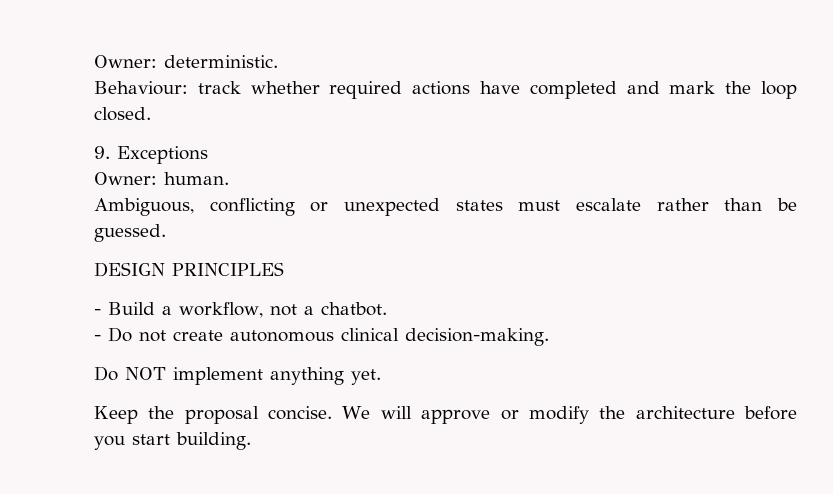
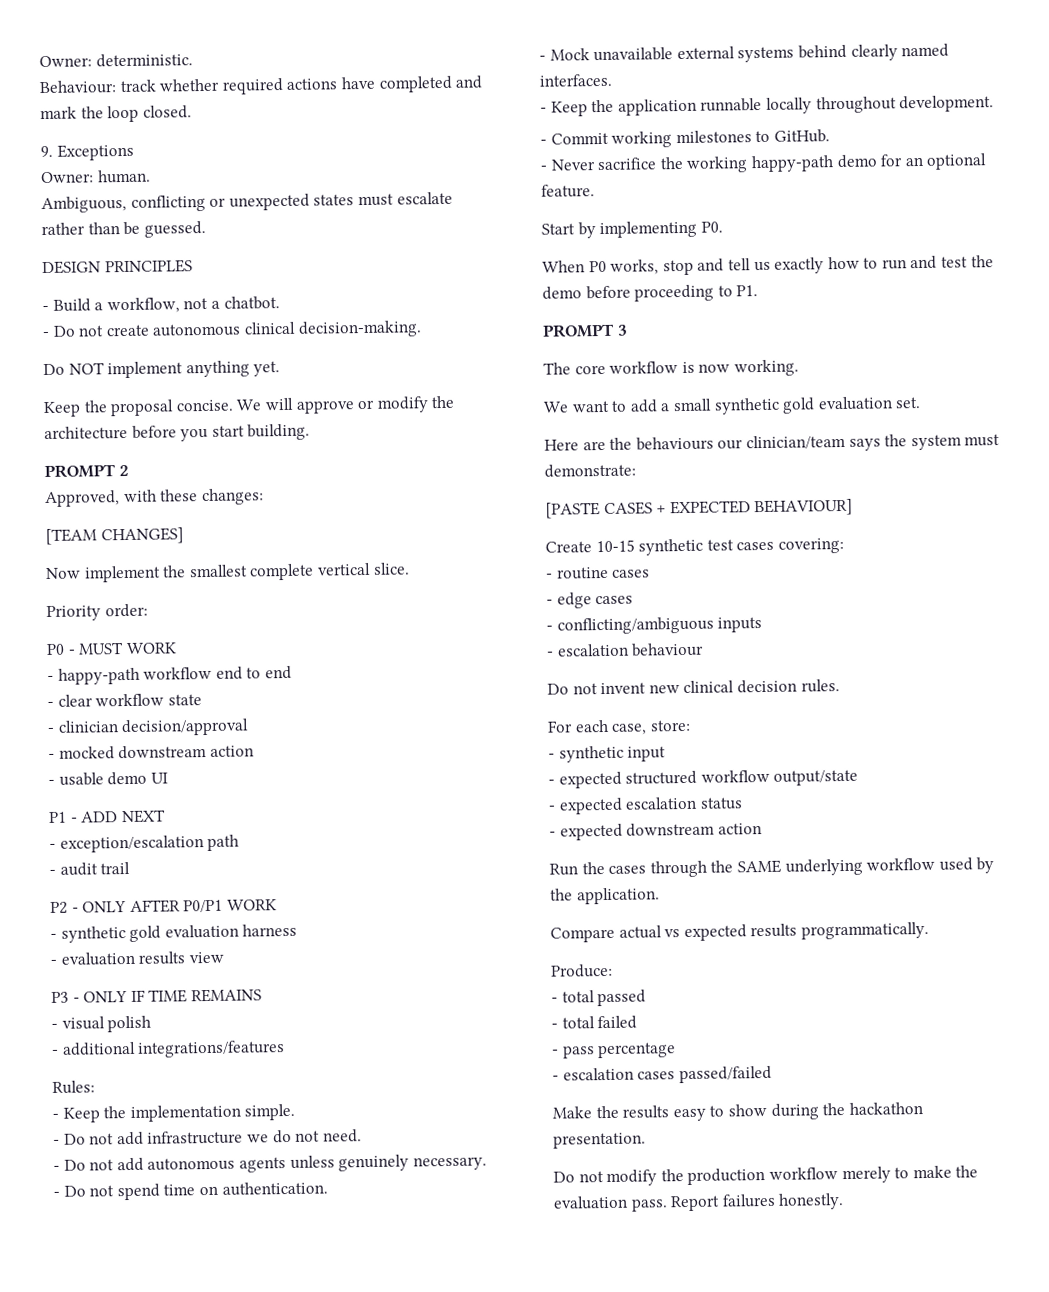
(251, 441) none -> [44,464,129,479] [45,488,264,508] [45,527,184,546] [45,562,410,583] [46,603,148,622] [46,642,177,656] [47,665,292,685] [47,693,202,707] [47,718,250,737] [48,744,254,760] [48,771,168,786] [49,809,166,824] [49,834,240,853] [49,861,131,876] [50,899,277,914] [50,923,298,943] [50,951,224,966] [51,988,262,1003] [51,1015,152,1033] [52,1040,286,1058] [52,1080,95,1094] [52,1103,296,1123] [53,1129,362,1146] [53,1154,487,1173] [53,1181,328,1201] [539,43,950,63] [539,73,612,87] [540,95,995,117] [540,129,830,148] [540,153,988,173] [541,184,595,198] [541,220,723,239] [542,255,994,276] [542,284,759,302] [542,323,628,338] [543,359,799,377] [543,396,922,415] [544,434,1001,451] [544,463,636,478] [545,498,854,519] [545,537,844,556] [546,566,651,580] [546,592,634,609] [546,616,763,635] [547,642,705,657] [547,679,840,695] [547,719,691,735] [548,745,667,763] [548,769,859,789] [549,796,743,815] [549,822,762,841] [549,857,995,878] [550,887,660,905] [550,921,929,943] [551,963,613,978] [551,989,647,1007] [551,1015,638,1030] [552,1042,677,1059] [552,1065,772,1084] [552,1102,923,1122] [553,1132,646,1149] [553,1165,979,1187] [553,1193,845,1212] // PROMPT 2 // Approved, with these changes: // [TEAM CHANGES] // Now implement the smallest complete vertical slice. // Priority order: // P0 - MUST WORK // - happy-path workflow end to end // - clear workflow state // - clinician decision/approval // - mocked downstream action // - usable demo UI // P1 - ADD NEXT // - exception/escalation path // - audit trail // P2 - ONLY AFTER P0/P1 WORK // - synthetic gold evaluation harness // - evaluation results view // P3 - ONLY IF TIME REMAINS // - visual polish // - additional integrations/features // Rules: // - Keep the implementation simple. // - Do not add infrastructure we do not need. // - Do not add autonomous agents unless genuinely necessary. // - Do not spend time on authentication. // - Mock unavailable external systems behind clearly named interfaces. // - Keep the application runnable locally throughout development. // - Commit working milestones to GitHub. // - Never sacrifice the working happy-path demo for an optional feature. // Start by implementing P0. // When P0 works, stop and tell us exactly how to run and test the demo before proceeding to P1. // PROMPT 3 // The core workflow is now working. // We want to add a small synthetic gold evaluation set. // Here are the behaviours our clinician/team says the system must demonstrate: // [PASTE CASES + EXPECTED BEHAVIOUR] // Create 10-15 synthetic test cases covering: // - routine cases // - edge cases // - conflicting/ambiguous inputs // - escalation behaviour // Do not invent new clinical decision rules. // For each case, store: // - synthetic input // - expected structured workflow output/state // - expected escalation status // - expected downstream action // Run the cases through the SAME underlying workflow used by the application. // Compare actual vs expected results programmatically. // Produce: // - total passed // - total failed // - pass percentage // - escalation cases passed/failed // Make the results easy to show during the hackathon presentation. // Do not modify the production workflow merely to make the evaluation pass. Report failures honestly.

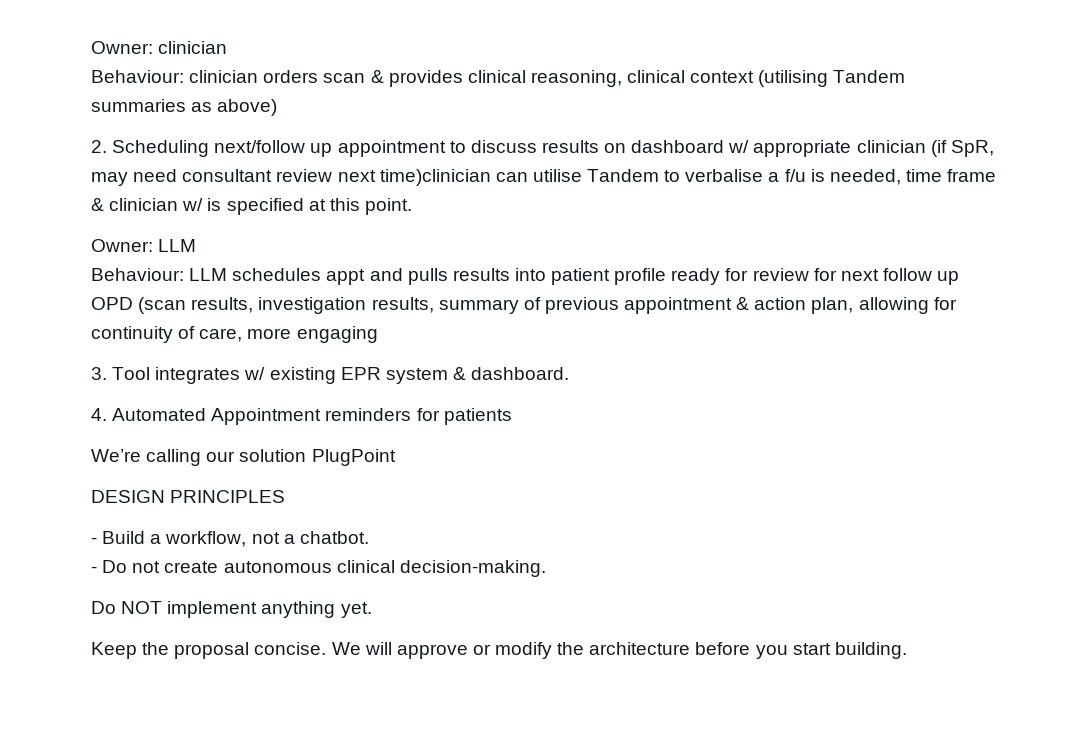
[39,53,193,68] [39,75,483,95] [40,105,192,123] [40,143,134,161] [41,169,151,184] [41,191,453,214] [41,220,206,238] Owner: deterministic. // Behaviour: track whether required actions have completed and mark the loop closed. // 9. Exceptions // Owner: human. // Ambiguous, conflicting or unexpected states must escalate rather than be guessed. -> [91,41,228,54] [91,70,906,87] [91,99,278,116] [91,140,994,157] [91,169,997,186] [91,198,412,215] [91,239,197,252] [91,268,960,285] [91,297,957,314] [91,326,378,343] [91,367,570,384] [91,408,512,425] [91,449,396,466] Owner: clinician // Behaviour: clinician orders scan & provides clinical reasoning, clinical context (utilising Tandem summaries as above) // 2. Scheduling next/follow up appointment to discuss results on dashboard w/ appropriate clinician (if SpR, may need consultant review next time)clinician can utilise Tandem to verbalise a f/u is needed, time frame & clinician w/ is specified at this point. // Owner: LLM // Behaviour: LLM schedules appt and pulls results into patient profile ready for review for next follow up OPD (scan results, investigation results, summary of previous appointment & action plan, allowing for continuity of care, more engaging // 3. Tool integrates w/ existing EPR system & dashboard. // 4. Automated Appointment reminders for patients // We’re calling our solution PlugPoint
[44,464,129,479] [45,488,264,508] [45,527,184,546] [45,562,410,583] [46,603,148,622] [46,642,177,656] [47,665,292,685] [47,693,202,707] [47,718,250,737] [48,744,254,760] [48,771,168,786] [49,809,166,824] [49,834,240,853] [49,861,131,876] [50,899,277,914] [50,923,298,943] [50,951,224,966] [51,988,262,1003] [51,1015,152,1033] [52,1040,286,1058] [52,1080,95,1094] [52,1103,296,1123] [53,1129,362,1146] [53,1154,487,1173] [53,1181,328,1201] [539,43,950,63] [539,73,612,87] [540,95,995,117] [540,129,830,148] [540,153,988,173] [541,184,595,198] [541,220,723,239] [542,255,994,276] [542,284,759,302] [542,323,628,338] [543,359,799,377] [543,396,922,415] [544,434,1001,451] [544,463,636,478] [545,498,854,519] [545,537,844,556] [546,566,651,580] [546,592,634,609] [546,616,763,635] [547,642,705,657] [547,679,840,695] [547,719,691,735] [548,745,667,763] [548,769,859,789] [549,796,743,815] [549,822,762,841] [549,857,995,878] [550,887,660,905] [550,921,929,943] [551,963,613,978] [551,989,647,1007] [551,1015,638,1030] [552,1042,677,1059] [552,1065,772,1084] [552,1102,923,1122] [553,1132,646,1149] [553,1165,979,1187] [553,1193,845,1212] // PROMPT 2 // Approved, with these changes: // [TEAM CHANGES] // Now implement the smallest complete vertical slice. // Priority order: // P0 - MUST WORK // - happy-path workflow end to end // - clear workflow state // - clinician decision/approval // - mocked downstream action // - usable demo UI // P1 - ADD NEXT // - exception/escalation path // - audit trail // P2 - ONLY AFTER P0/P1 WORK // - synthetic gold evaluation harness // - evaluation results view // P3 - ONLY IF TIME REMAINS // - visual polish // - additional integrations/features // Rules: // - Keep the implementation simple. // - Do not add infrastructure we do not need. // - Do not add autonomous agents unless genuinely necessary. // - Do not spend time on authentication. // - Mock unavailable external systems behind clearly named interfaces. // - Keep the application runnable locally throughout development. // - Commit working milestones to GitHub. // - Never sacrifice the working happy-path demo for an optional feature. // Start by implementing P0. // When P0 works, stop and tell us exactly how to run and test the demo before proceeding to P1. // PROMPT 3 // The core workflow is now working. // We want to add a small synthetic gold evaluation set. // Here are the behaviours our clinician/team says the system must demonstrate: // [PASTE CASES + EXPECTED BEHAVIOUR] // Create 10-15 synthetic test cases covering: // - routine cases // - edge cases // - conflicting/ambiguous inputs // - escalation behaviour // Do not invent new clinical decision rules. // For each case, store: // - synthetic input // - expected structured workflow output/state // - expected escalation status // - expected downstream action // Run the cases through the SAME underlying workflow used by the application. // Compare actual vs expected results programmatically. // Produce: // - total passed // - total failed // - pass percentage // - escalation cases passed/failed // Make the results easy to show during the hackathon presentation. // Do not modify the production workflow merely to make the evaluation pass. Report failures honestly. -> (907, 650) none

